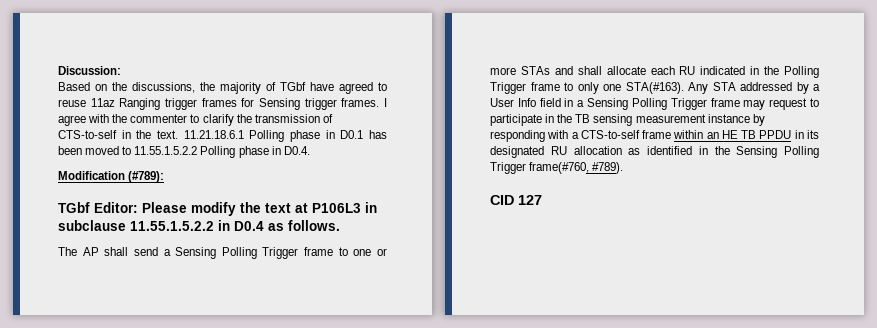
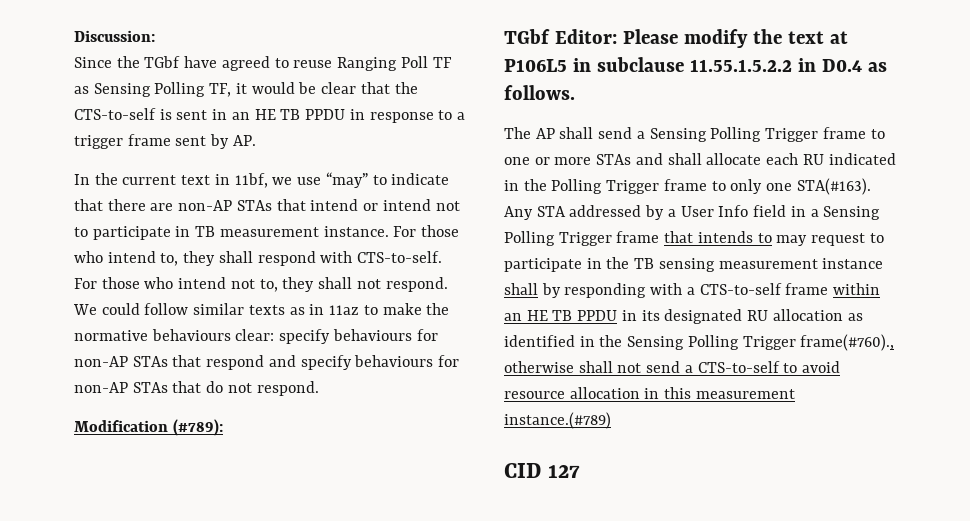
[58,82,276,94] Based on the discussions, the majority of -> [74,56,140,68] Since the
[90,98,387,110] [58,114,333,126] [58,130,388,142] [58,146,310,158] 11az Ranging trigger frames for Sensing trigger frames. I agree with the commenter to clarify the transmission of CTS-to-self in the text. 11.21.18.6.1 Polling phase in D0.1 has been moved to 11.55.1.5.2.2 Polling phase in D0.4. -> [337,56,452,71] [74,82,418,97] [74,108,465,123] [74,134,256,149] [74,172,450,188] [74,199,460,211] [74,225,460,240] [74,251,443,266] [74,277,448,292] [73,303,450,315] [74,329,438,344] [74,355,460,370] [74,381,319,396] Ranging Poll TF as Sensing Polling TF, it would be clear that the CTS-to-self is sent in an HE TB PPDU in response to a trigger frame sent by AP. // In the current text in 11bf, we use “may” to indicate that there are non-AP STAs that intend or intend not to participate in TB measurement instance. For those who intend to, they shall respond with CTS-to-self. For those who intend not to, they shall not respond. We could follow similar texts as in 11az to make the normative behaviours clear: specify behaviours for non-AP STAs that respond and specify behaviours for non-AP STAs that do not respond.
[312,203,361,213] P106L3 -> [504,59,567,72] P106L5
(740, 102) none -> [664,231,772,243] that intends to
(750, 118) none -> [504,283,538,295] shall
[529,162,624,174] frame(#760, #789). -> [800,334,895,351] [504,361,841,373] [504,387,795,399] [504,412,611,429] frame(#760)., otherwise shall not send a CTS-to-self to avoid resource allocation in this measurement instance.(#789)

